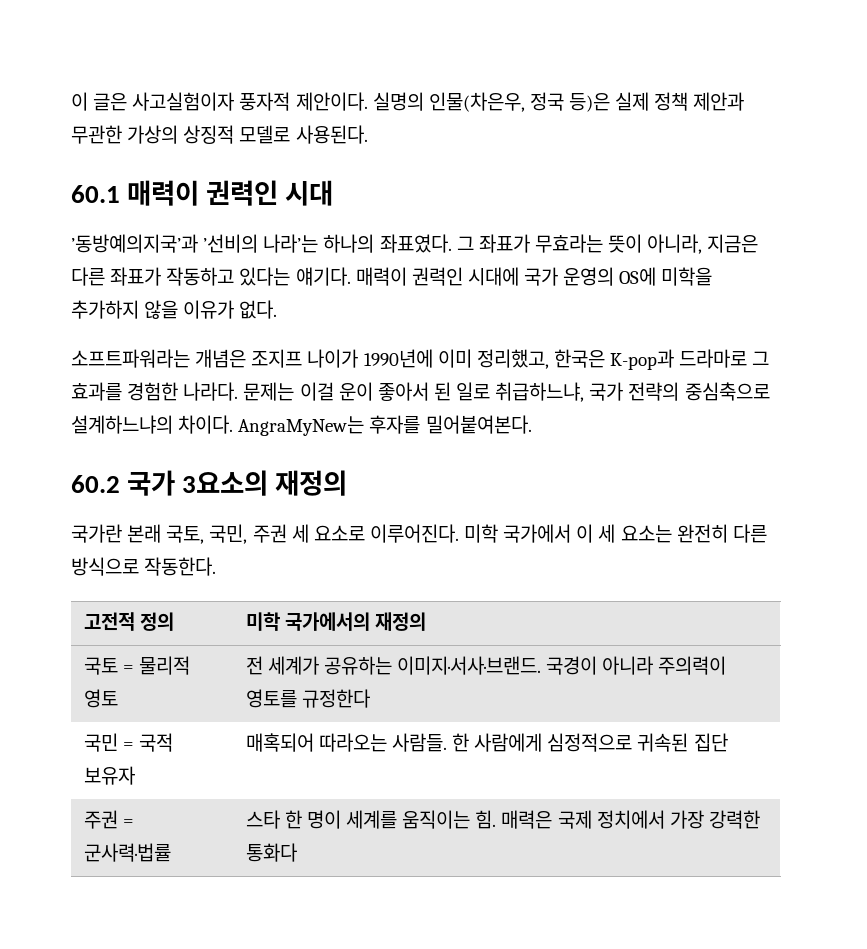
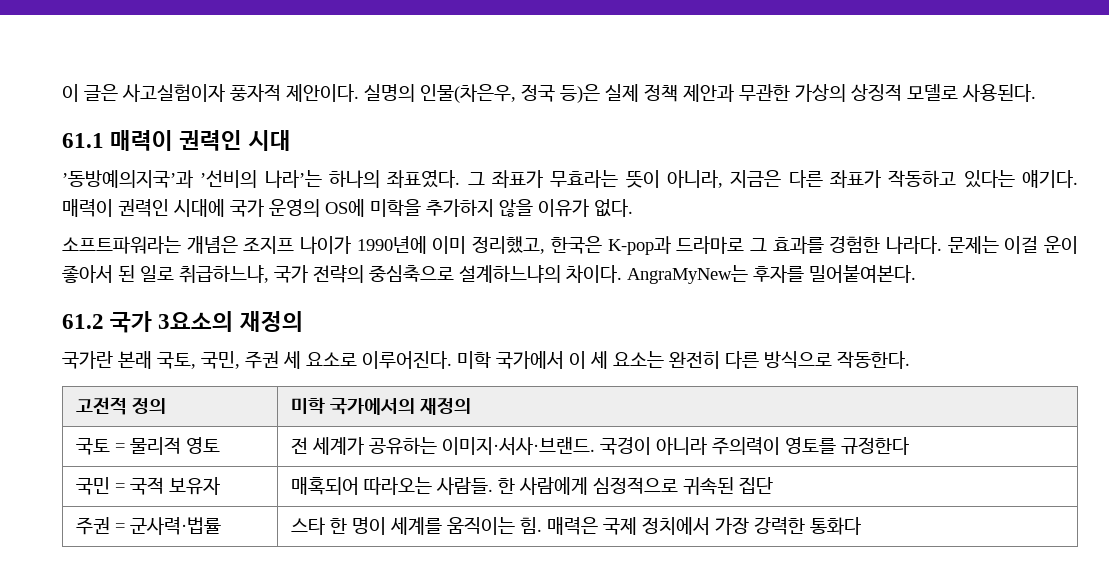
[71,185,120,203] 60.1 -> [62,133,104,148] 61.1
[71,475,120,493] 60.2 -> [62,314,104,329] 61.2

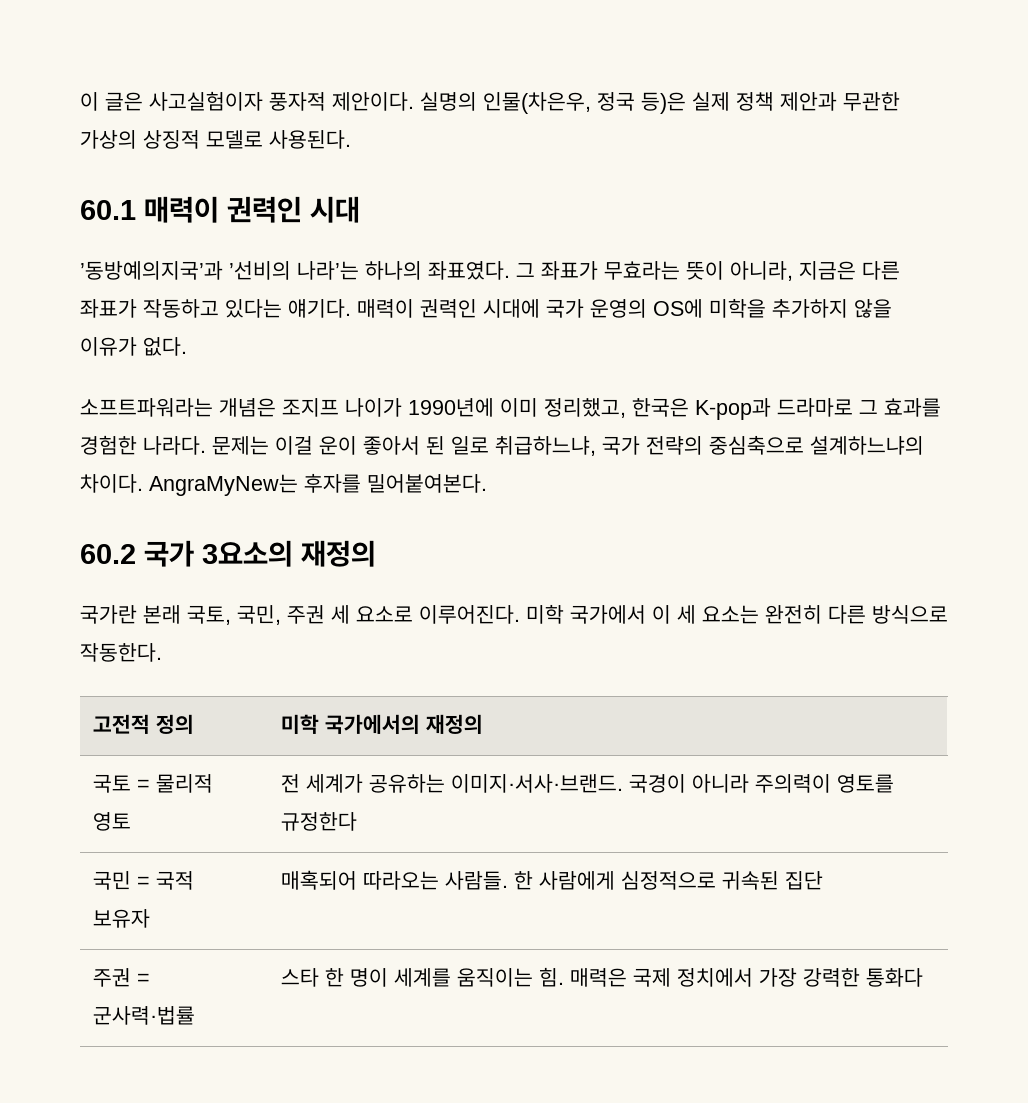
[62,133,104,148] 61.1 -> [80,200,136,220] 60.1
[62,314,104,329] 61.2 -> [80,544,136,564] 60.2

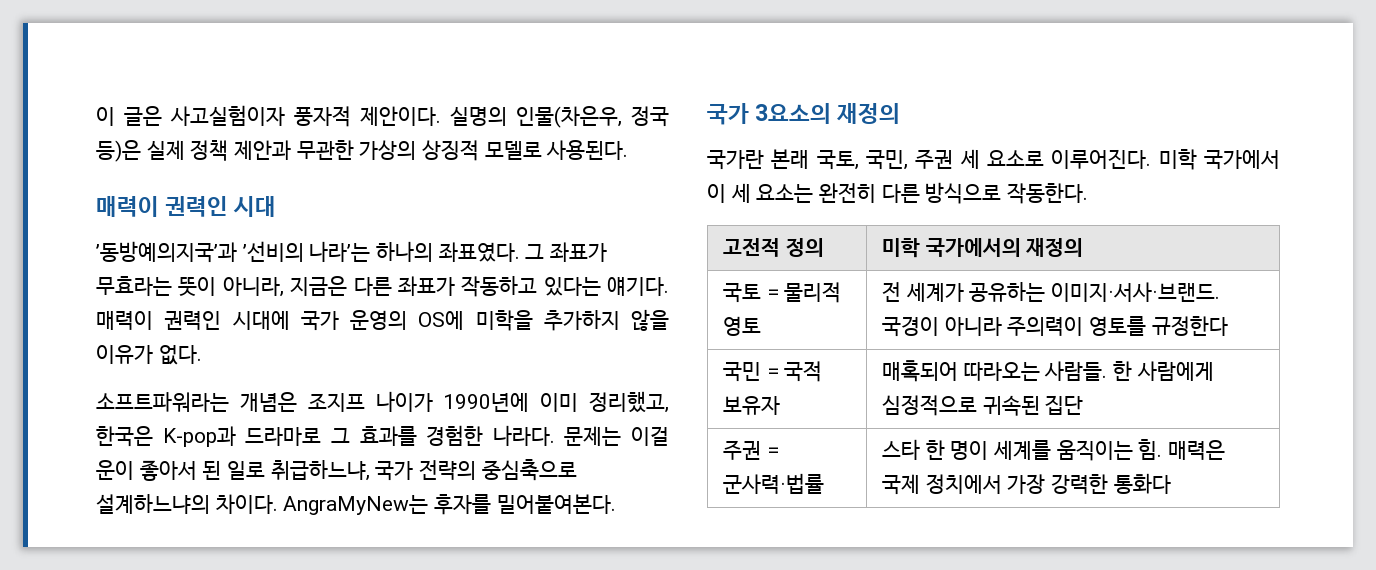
[80,200,136,220] 60.1 -> (629, 150) none
[80,544,136,564] 60.2 -> (616, 504) none

